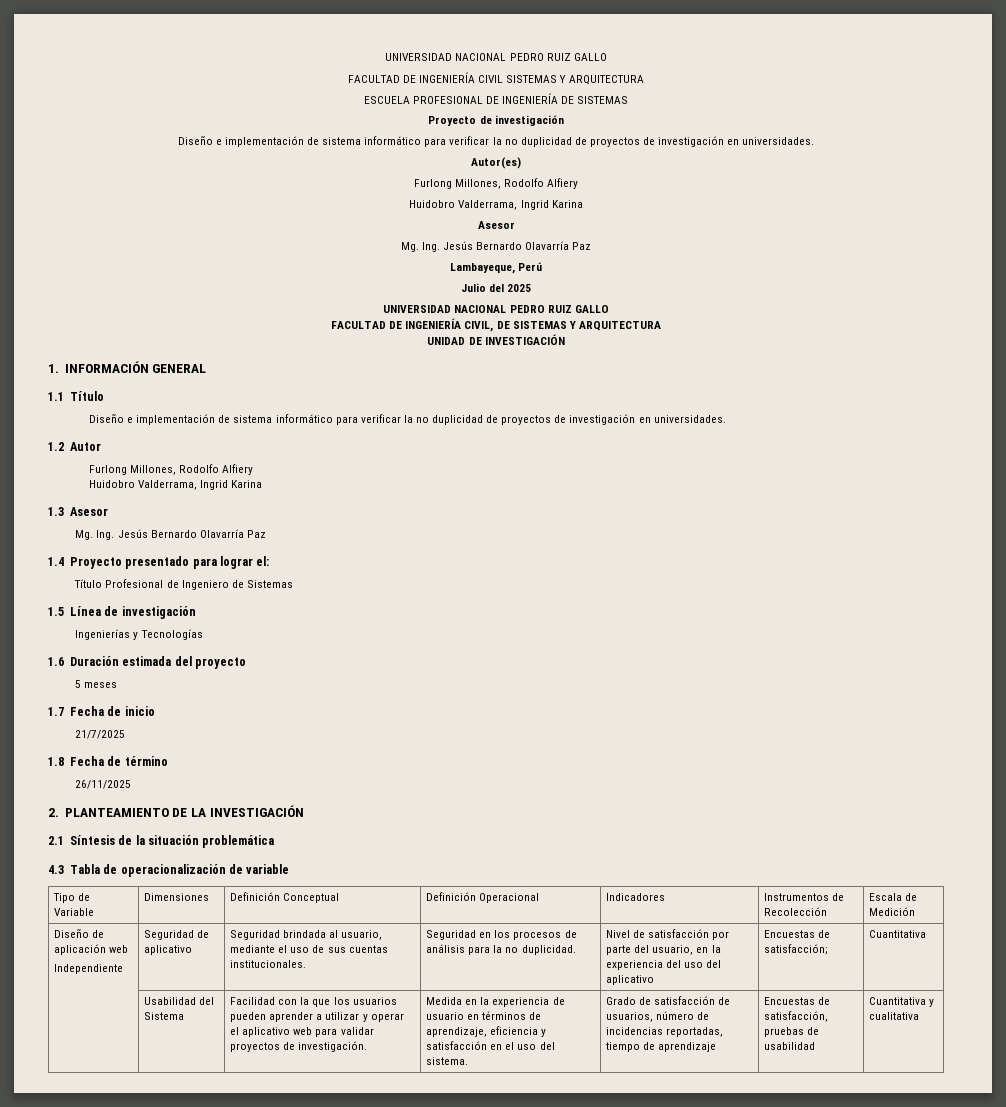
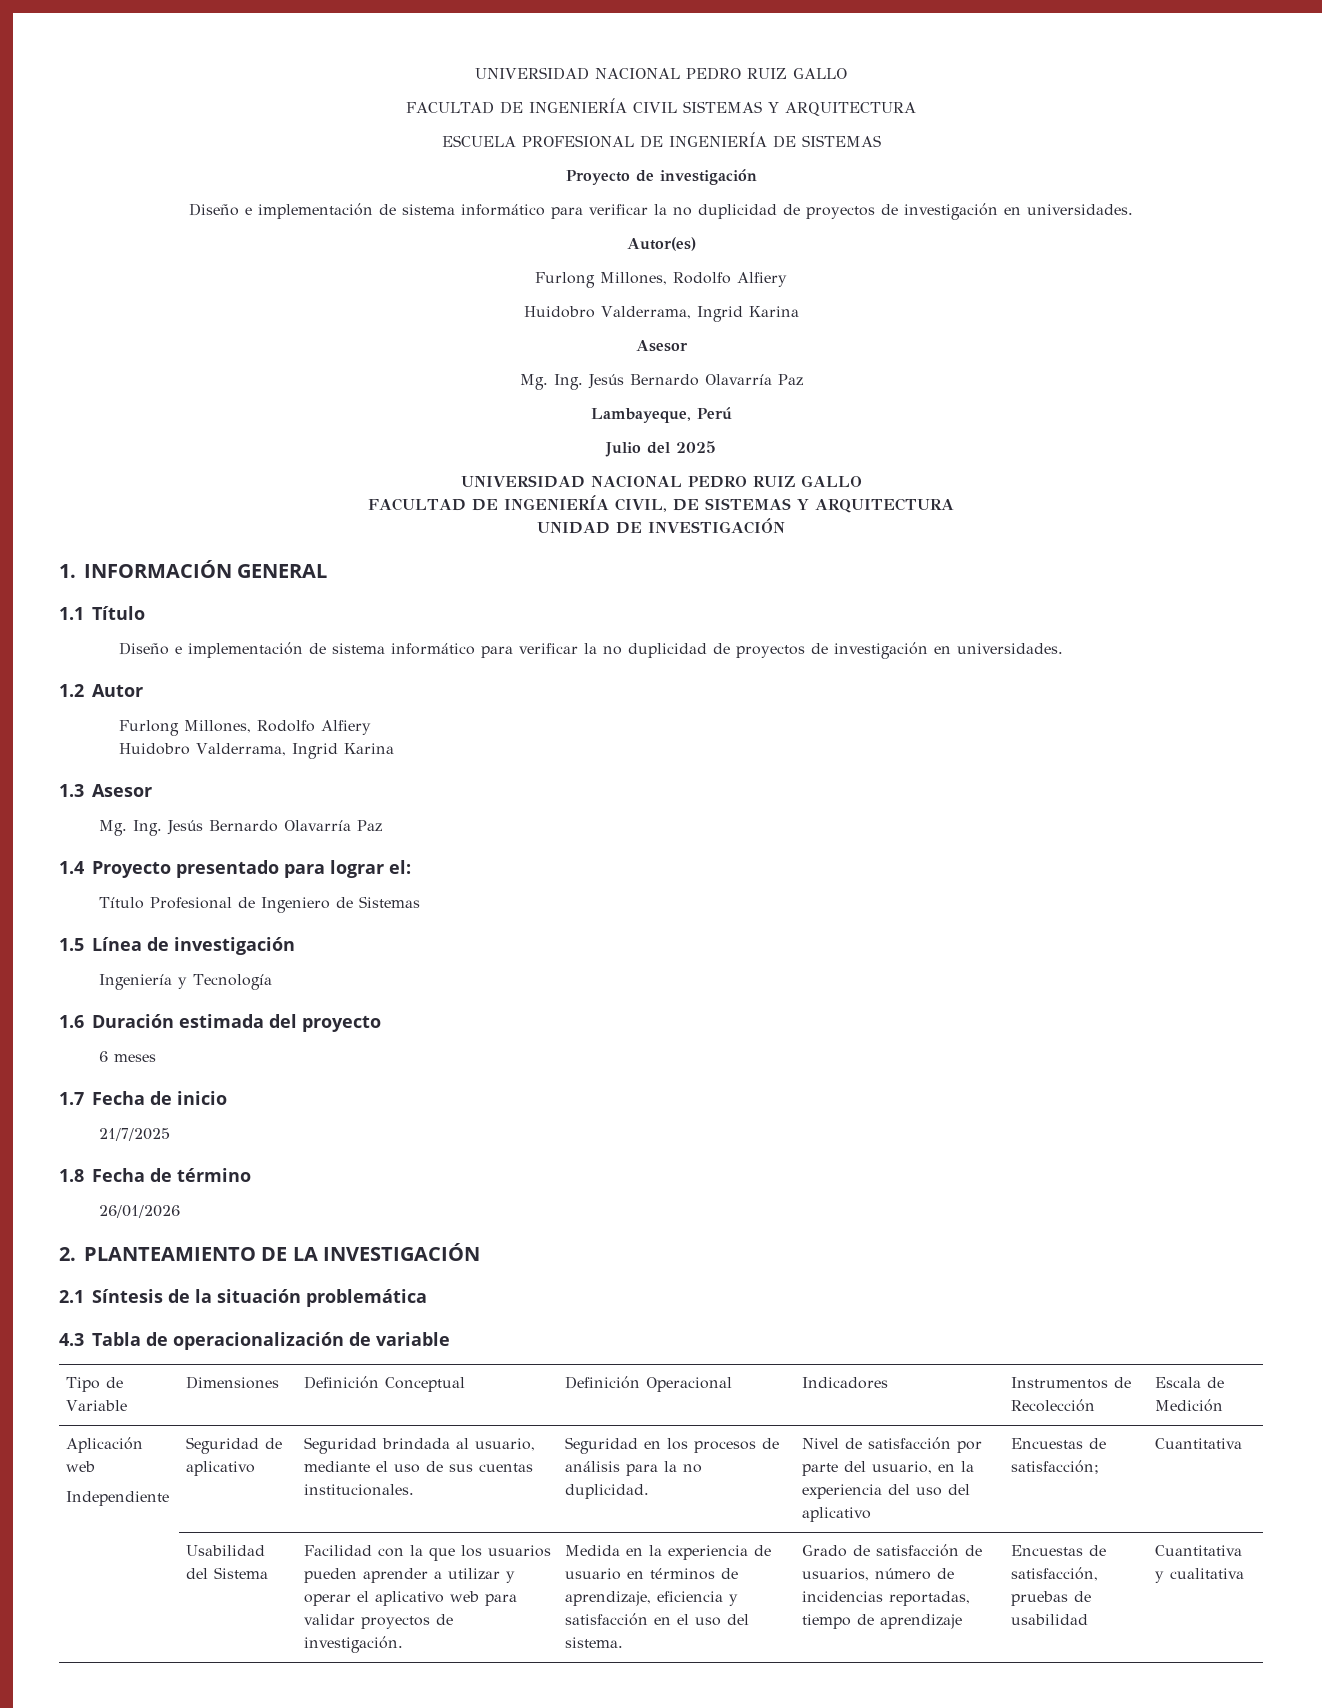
[75,629,203,640] Ingenierías y Tecnologías -> [98,974,272,990] Ingeniería y Tecnología
[75,680,82,688] 5 -> [98,1051,108,1062] 6
[75,780,132,789] 26/11/2025 -> [98,1205,180,1218] 26/01/2026
[54,929,105,938] [54,944,107,955] Diseño de aplicación -> [66,1437,144,1453] Aplicación

